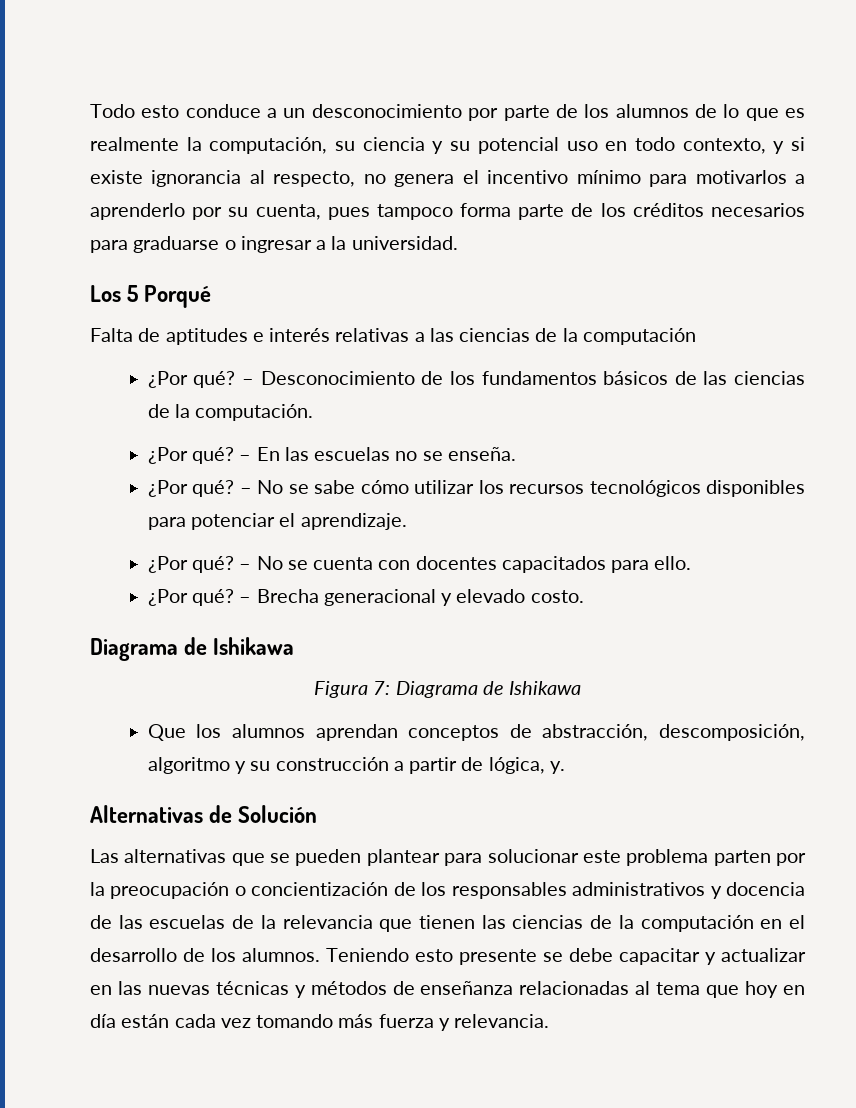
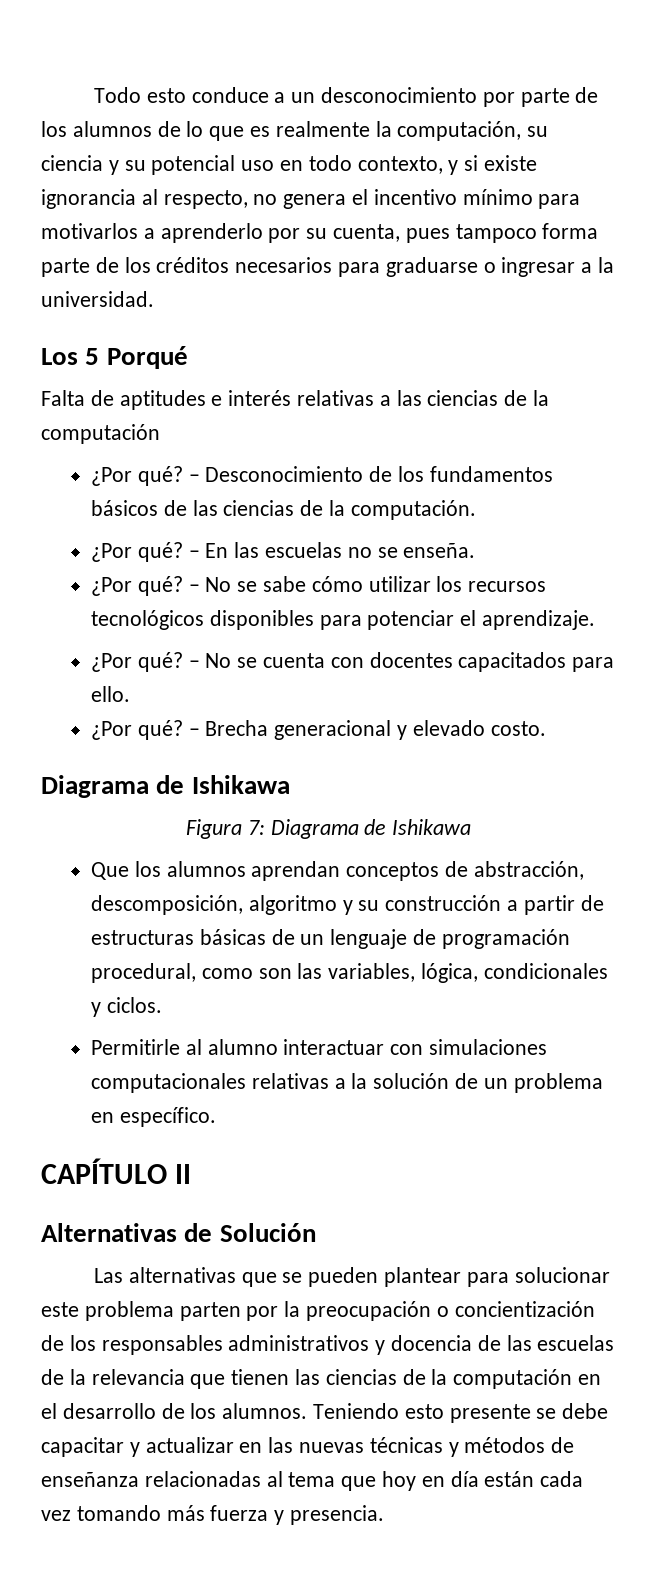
[488,757,565,774] lógica, y. -> [90,929,570,949] [90,963,608,983] [90,997,162,1017] [90,1039,547,1055] [90,1073,603,1093] [90,1107,216,1127] [41,1158,192,1184] estructuras básicas de un lenguaje de programación procedural, como son las variables, lógica, condicionales y ciclos. // Permitirle al alumno interactuar con simulaciones computacionales relativas a la solución de un problema en específico. // CAPÍTULO II
[454,1014,550,1028] relevancia. -> [290,1505,385,1525] presencia.

